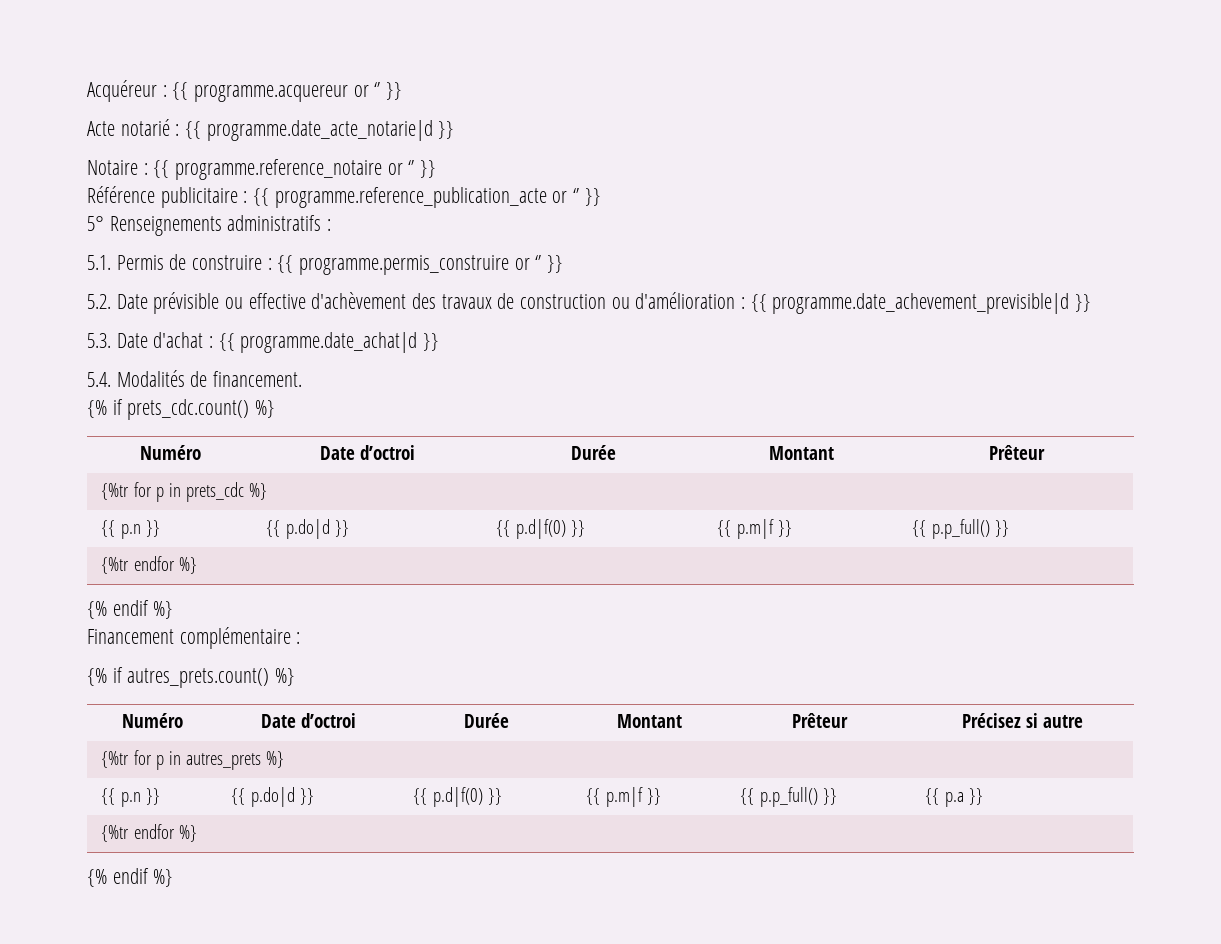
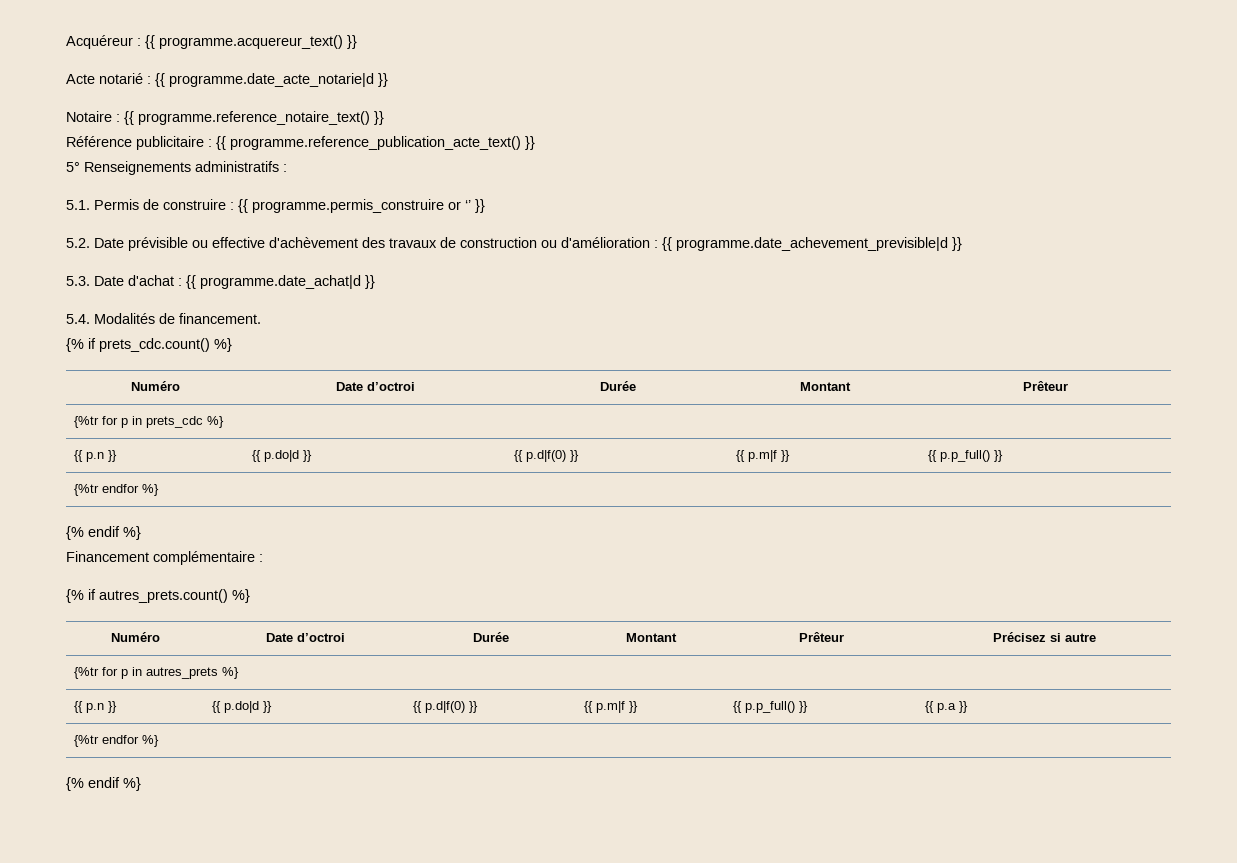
[194,82,381,102] programme.acquereur or ‘’ -> [159,35,343,49] programme.acquereur_text()
[175,159,415,180] programme.reference_notaire or ‘’ -> [138,111,370,125] programme.reference_notaire_text()
[274,187,580,208] programme.reference_publication_acte or ‘’ -> [230,136,521,150] programme.reference_publication_acte_text()

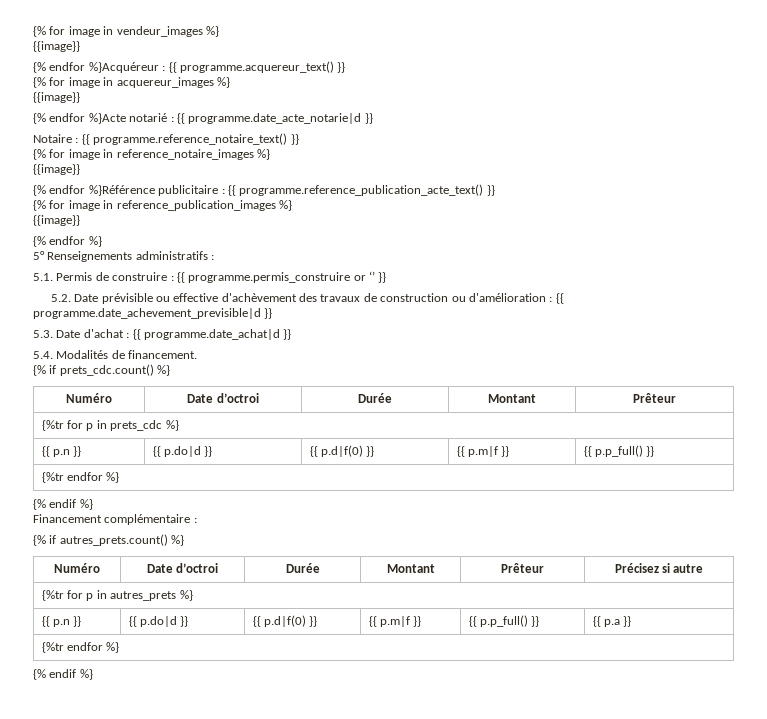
[66,35,357,49] [66,74,95,84] Acquéreur : {{ programme.acquereur_text() }} // Acte -> [33,26,219,37] [33,41,80,52] [33,61,346,73] [33,77,230,88] [33,92,80,103] [33,113,126,124] {% for image in vendeur_images %} // {{image}} // {% endfor %}Acquéreur : {{ programme.acquereur_text() }} // {% for image in acquereur_images %} // {{image}} // {% endfor %}Acte
[66,136,132,147] Référence -> [33,149,270,160] [33,164,80,175] [33,185,155,196] {% for image in reference_notaire_images %} // {{image}} // {% endfor %}Référence
(535, 143) none -> [33,200,292,211] [33,215,80,226] [33,236,102,247] // {% for image in reference_publication_images %} // {{image}} // {% endfor %}

